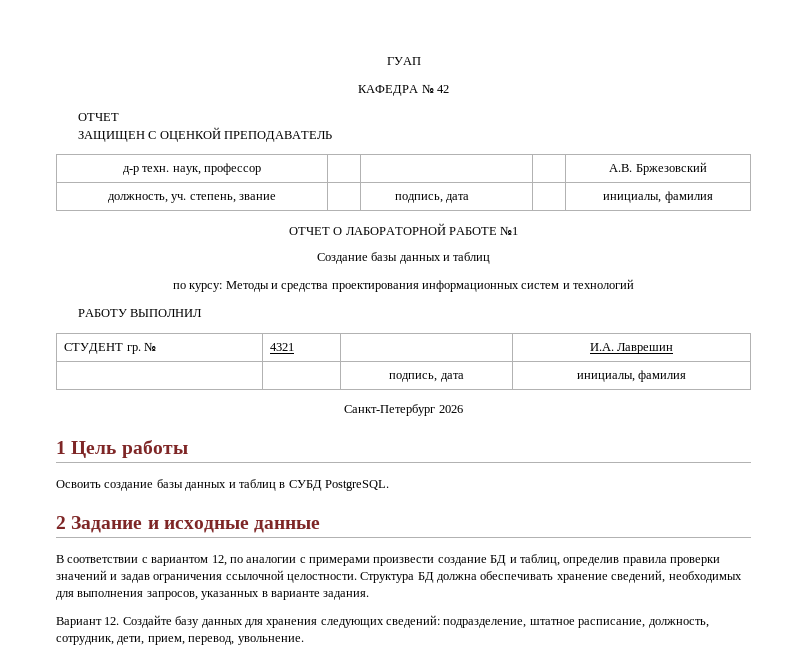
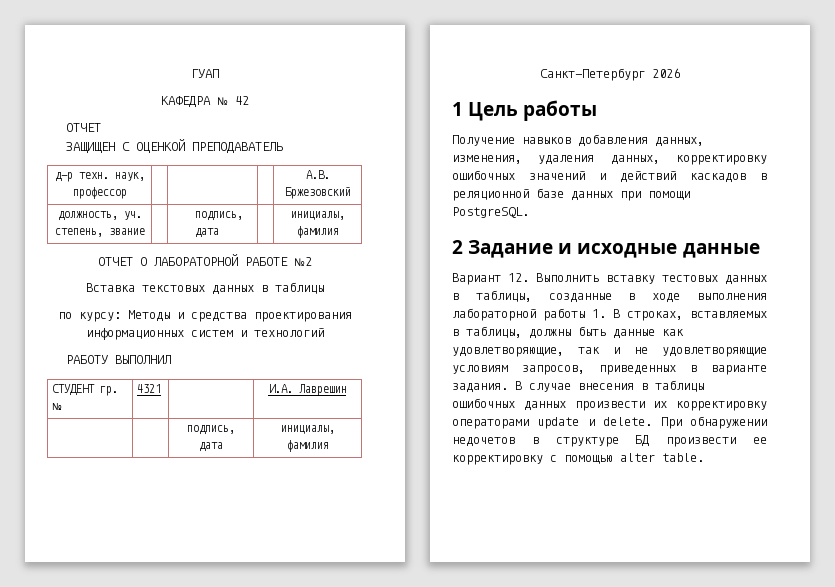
[500,226,519,235] [316,252,491,264] №1 // Создание базы данных и таблиц -> [293,257,312,266] [85,282,324,295] №2 // Вставка текстовых данных в таблицы
[56,479,322,491] Освоить создание базы данных и таблиц в СУБД -> [452,134,704,147] [452,155,767,165] [452,170,767,183] [452,188,690,201] Получение навыков добавления данных, изменения, удаления данных, корректировку ошибочных значений и действий каскадов в реляционной базе данных при помощи
[56,554,720,566] [56,570,742,583] [56,591,370,600] [56,615,709,628] [56,636,304,645] В соответствии с вариантом 12, по аналогии с примерами произвести создание БД и таблиц, определив правила проверки значений и задав ограничения ссылочной целостности. Структура БД должна обеспечивать хранение сведений, необходимых для выполнения запросов, указанных в варианте задания. // Вариант 12. Создайте базу данных для хранения следующих сведений: подразделение, штатное расписание, должность, сотрудник, дети, прием, перевод, увольнение. -> [452,273,767,285] [452,290,767,303] [452,308,767,321] [452,326,684,339] [452,347,767,357] [452,365,767,375] [452,380,704,393] [452,398,767,411] [452,416,767,429] [452,435,767,447] [452,453,704,465] Вариант 12. Выполнить вставку тестовых данных в таблицы, созданные в ходе выполнения лабораторной работы 1. В строках, вставляемых в таблицы, должны быть данные как удовлетворяющие, так и не удовлетворяющие условиям запросов, приведенных в варианте задания. В случае внесения в таблицы ошибочных данных произвести их корректировку операторами update и delete. При обнаружении недочетов в структуре БД произвести ее корректировку с помощью alter table.

